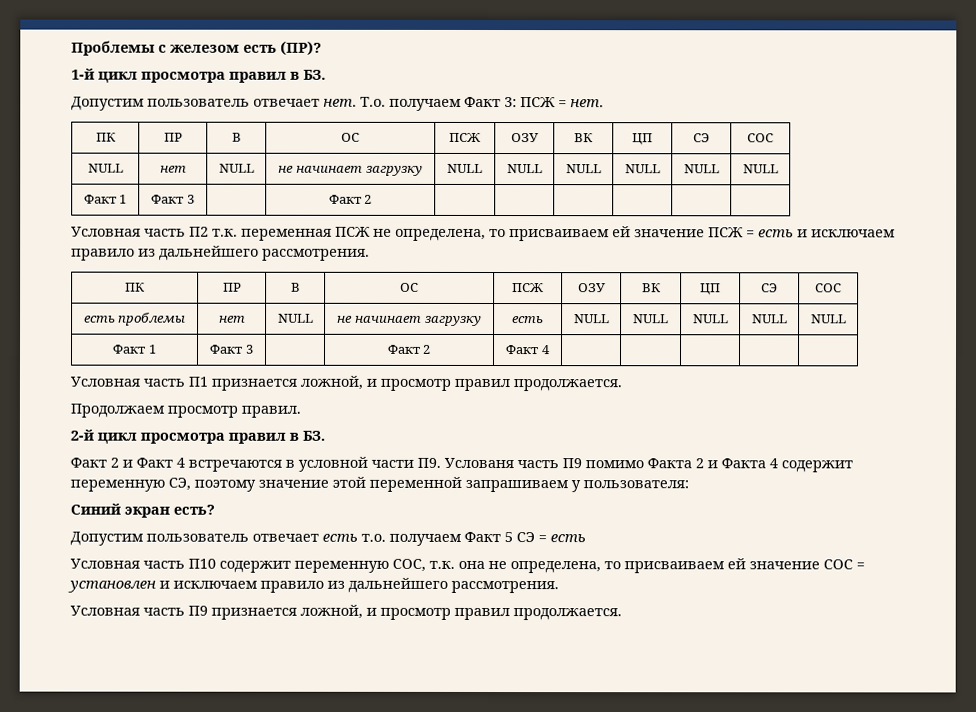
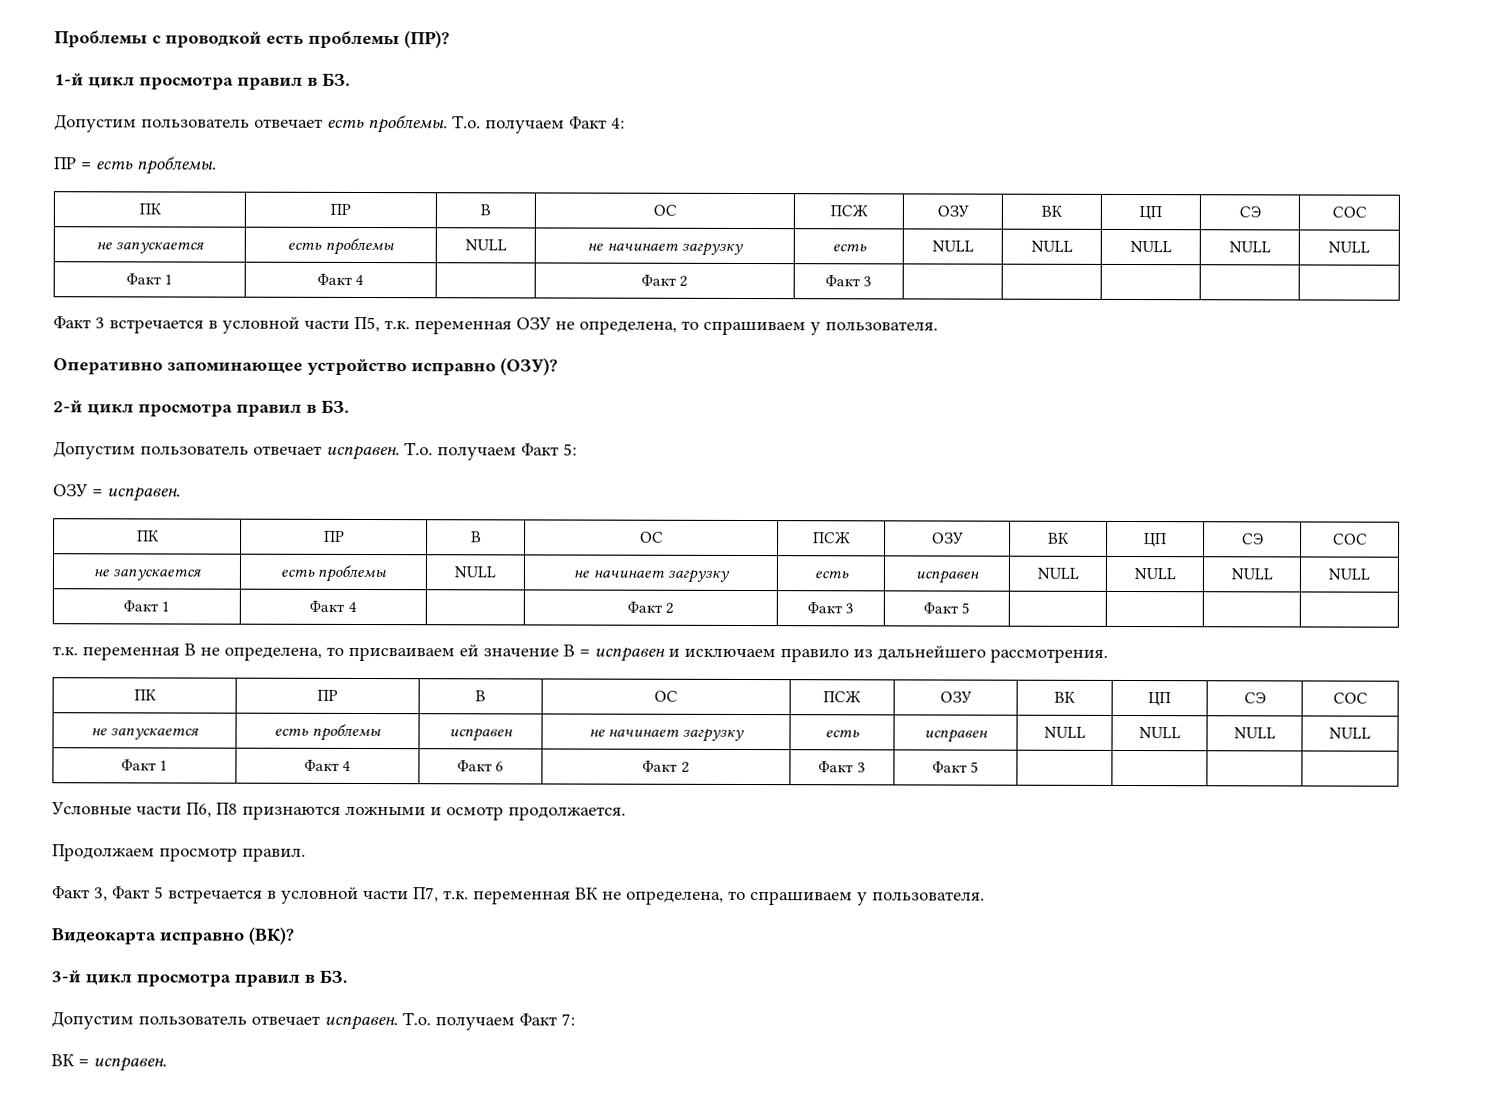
[170,44,277,53] железом есть -> [165,30,400,49] проводкой есть проблемы
[323,96,604,111] нет. Т.о. получаем Факт 3: ПСЖ = нет. -> [327,115,625,134] [54,156,217,175] есть проблемы. Т.о. получаем Факт 4: // ПР = есть проблемы.
[87,163,124,173] [159,165,187,173] [218,163,255,173] [278,165,423,176] [447,163,483,173] [506,164,543,174] [565,164,602,174] [624,164,661,174] [683,164,720,174] [742,164,779,174] [83,194,128,204] [151,194,195,204] [328,194,373,204] [71,226,794,242] NULL | нет | NULL | не начинает загрузку | NULL | NULL | NULL | NULL | NULL | NULL // Факт 1 | Факт 3 | | Факт 2 | | | | | | // Условная часть П2 т.к. переменная ПСЖ не определена, то присваиваем ей значение ПСЖ = есть -> [95,241,206,254] [287,237,394,256] [464,239,507,251] [587,242,744,256] [831,243,867,252] [931,240,974,252] [1030,240,1073,252] [1129,241,1172,253] [1228,241,1271,253] [1328,241,1370,253] [125,273,174,285] [316,273,365,286] [640,274,689,287] [824,275,873,287] [53,316,938,336] [53,357,558,376] [53,399,350,417] [53,441,577,461] [53,484,181,502] [136,530,159,542] [323,530,345,542] [470,531,482,543] [639,531,664,543] [812,532,851,544] [931,532,964,545] [1048,532,1069,544] [1144,533,1167,548] [1241,533,1264,545] [1332,533,1368,545] [92,568,203,581] [279,564,387,583] [454,566,496,578] [573,569,730,583] [813,570,849,579] [915,570,979,584] [1036,567,1079,579] [1133,568,1176,580] [1230,568,1273,580] [1328,568,1370,580] [122,600,171,612] [309,600,357,612] [626,601,675,614] [806,602,855,614] [922,602,971,614] [52,643,665,662] не запускается | есть проблемы | NULL | не начинает загрузку | есть | NULL | NULL | NULL | NULL | NULL // Факт 1 | Факт 4 | | Факт 2 | Факт 3 | | | | | // Факт 3 встречается в условной части П5, т.к. переменная ОЗУ не определена, то спрашиваем у пользователя. // Оперативно запоминающее устройство исправно (ОЗУ)? // 2-й цикл просмотра правил в БЗ. // Допустим пользователь отвечает исправен. Т.о. получаем Факт 5: // ОЗУ = исправен. // ПК | ПР | В | ОС | ПСЖ | ОЗУ | ВК | ЦП | СЭ | СОС // не запускается | есть проблемы | NULL | не начинает загрузку | есть | исправен | NULL | NULL | NULL | NULL // Факт 1 | Факт 4 | | Факт 2 | Факт 3 | Факт 5 | | | | // т.к. переменная В не определена, то присваиваем ей значение В = исправен
[83,312,187,326] [218,315,246,323] [277,313,314,323] [337,315,482,326] [512,316,544,324] [573,314,610,324] [633,314,669,324] [692,314,729,324] [751,314,788,324] [810,314,847,324] [113,344,157,354] [210,344,254,354] [387,344,432,354] [506,345,551,355] [70,375,622,392] [70,403,301,418] [70,429,325,445] [70,456,853,473] [70,476,689,493] [70,503,215,518] [70,531,586,546] [70,558,865,574] [67,577,559,594] [70,604,622,621] есть проблемы | нет | NULL | не начинает загрузку | есть | NULL | NULL | NULL | NULL | NULL // Факт 1 | Факт 3 | | Факт 2 | Факт 4 | | | | | // Условная часть П1 признается ложной, и просмотр правил продолжается. // Продолжаем просмотр правил. // 2-й цикл просмотра правил в БЗ. // Факт 2 и Факт 4 встречаются в условной части П9. Услованя часть П9 помимо Факта 2 и Факта 4 содержит переменную СЭ, поэтому значение этой переменной запрашиваем у пользователя: // Синий экран есть? // Допустим пользователь отвечает есть т.о. получаем Факт 5 СЭ = есть // Условная часть П10 содержит переменную СОС, т.к. она не определена, то присваиваем ей значение СОС = установлен и исключаем правило из дальнейшего рассмотрения. // Условная часть П9 признается ложной, и просмотр правил продолжается. -> [90,727,201,740] [274,723,381,742] [449,728,513,742] [588,728,746,743] [825,729,860,738] [924,729,988,743] [1043,726,1086,738] [1138,727,1181,739] [1233,727,1276,739] [1329,727,1371,739] [120,759,169,771] [303,759,352,771] [456,760,505,772] [642,760,690,773] [818,761,866,773] [931,761,980,773] [51,802,626,821] [52,844,306,862] [52,886,985,906] [51,926,295,945] [51,969,348,987] [51,1011,575,1031] [51,1054,167,1072] не запускается | есть проблемы | исправен | не начинает загрузку | есть | исправен | NULL | NULL | NULL | NULL // Факт 1 | Факт 4 | Факт 6 | Факт 2 | Факт 3 | Факт 5 | | | | // Условные части П6, П8 признаются ложными и осмотр продолжается. // Продолжаем просмотр правил. // Факт 3, Факт 5 встречается в условной части П7, т.к. переменная ВК не определена, то спрашиваем у пользователя. // Видеокарта исправно (ВК)? // 3-й цикл просмотра правил в БЗ. // Допустим пользователь отвечает исправен. Т.о. получаем Факт 7: // ВК = исправен.

